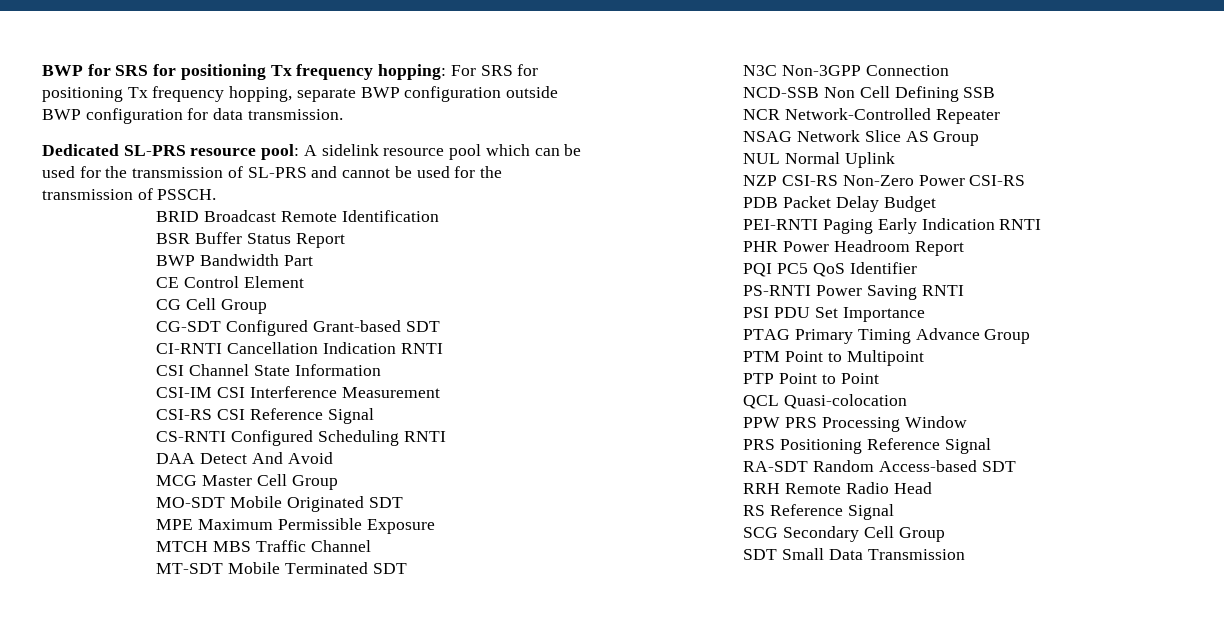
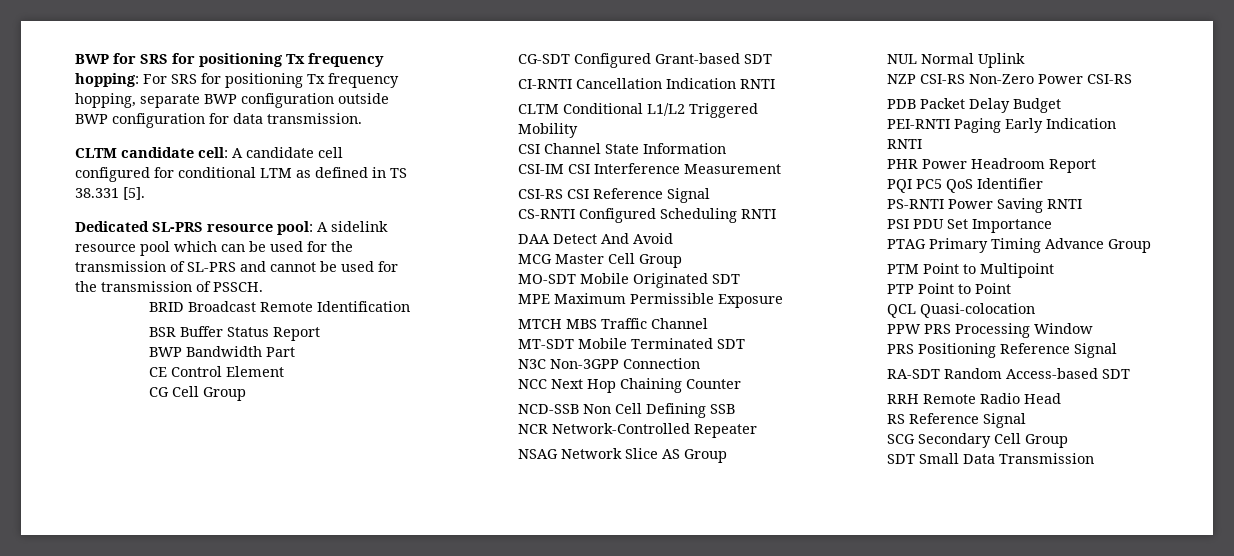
(343, 114) none -> [75,147,343,158] [75,167,407,182] [75,187,145,200] // CLTM candidate cell: A candidate cell configured for conditional LTM as defined in TS 38.331 [5].
(443, 348) none -> [517,103,758,118] [517,123,578,138] // CLTM Conditional L1/L2 Triggered Mobility
(949, 70) none -> [517,378,741,393] // NCC Next Hop Chaining Counter

